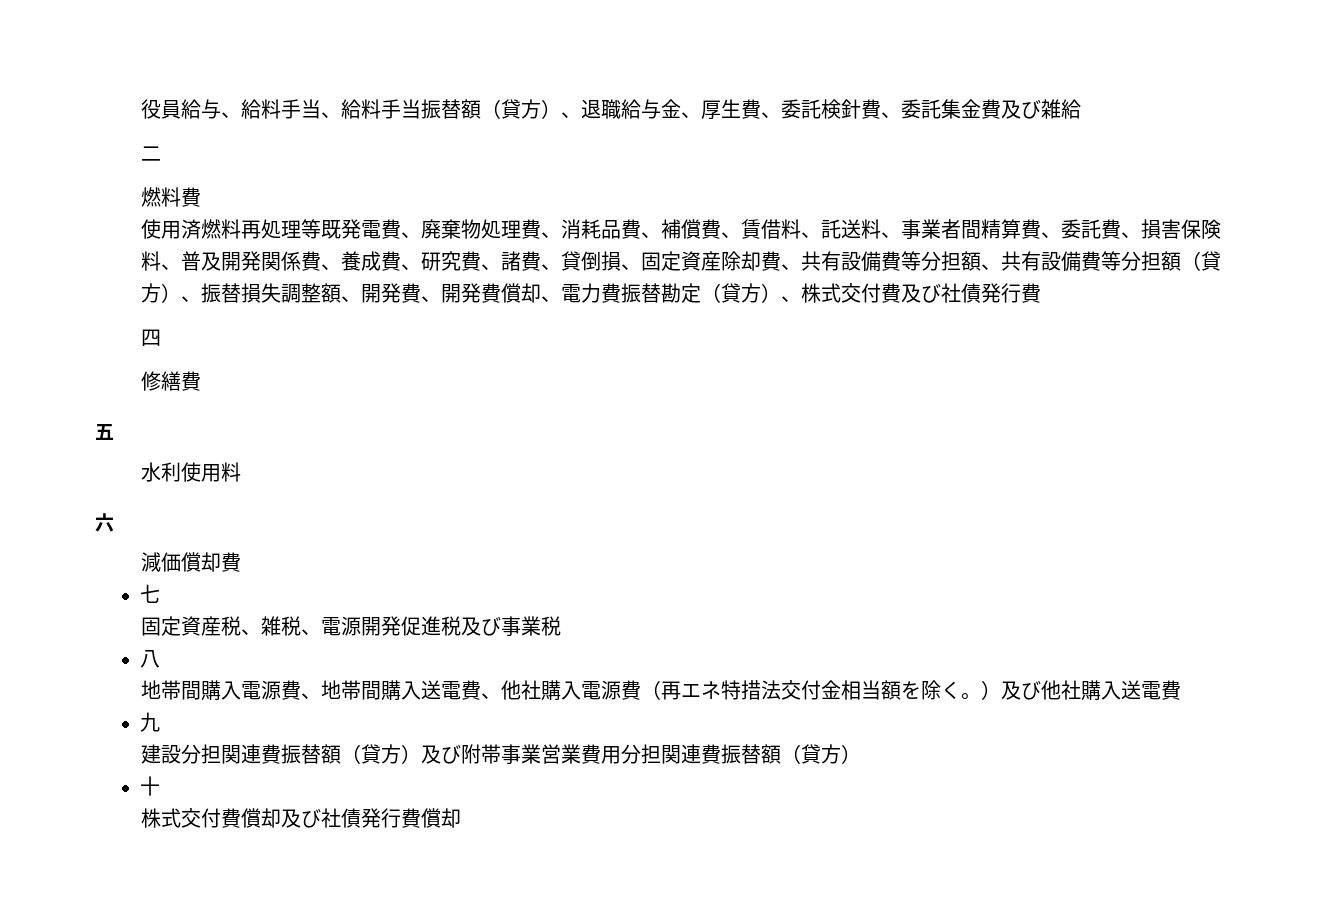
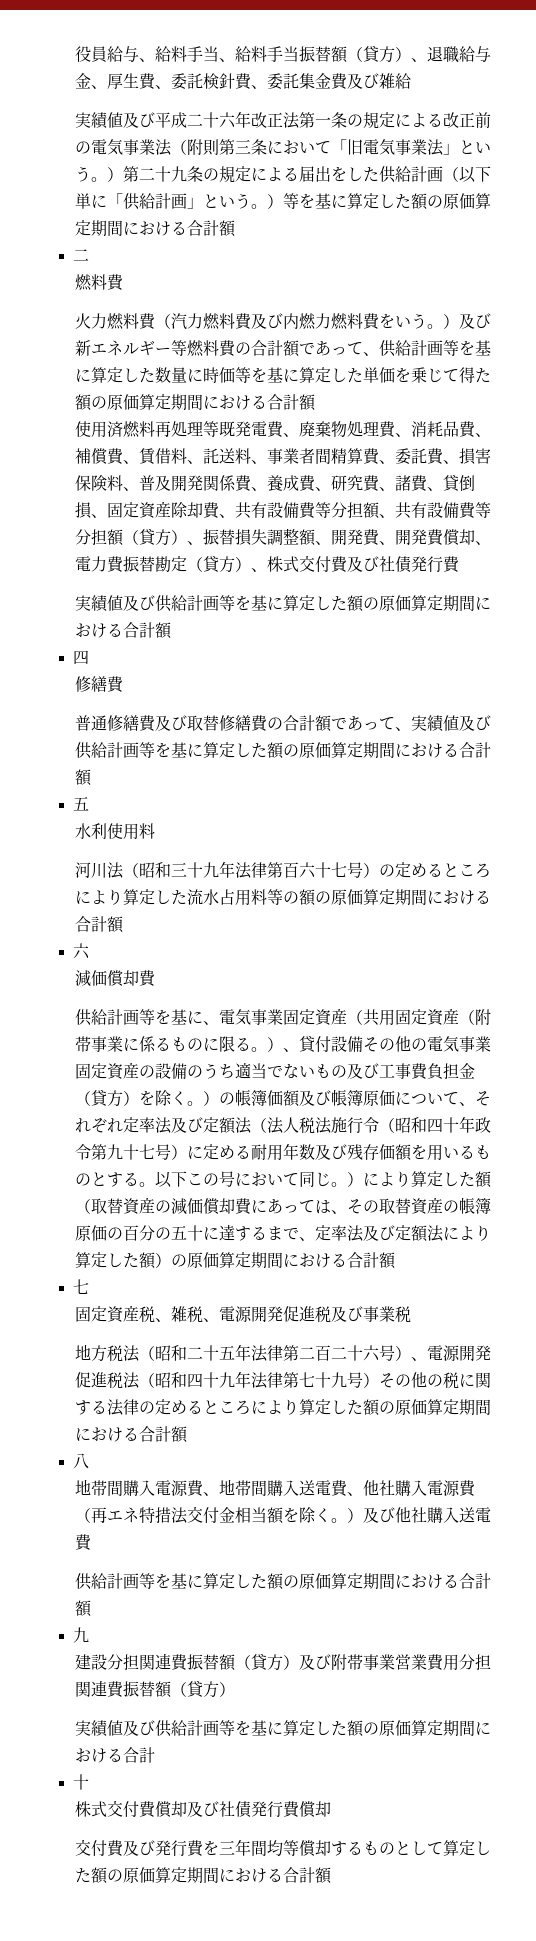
[140,146,161,161] [140,187,201,207] 二 // 燃料費 -> [75,111,492,129] [75,139,492,156] [75,166,492,183] [75,193,492,210] [75,220,237,237] [73,249,90,261] [75,274,125,291] [75,313,492,330] [75,340,492,357] [75,367,492,383] [75,394,317,411] 実績値及び平成二十六年改正法第一条の規定による改正前の電気事業法（附則第三条において「旧電気事業法」という。）第二十九条の規定による届出をした供給計画（以下単に「供給計画」という。）等を基に算定した額の原価算定期間における合計額 // 二 // 燃料費 // 火力燃料費（汽力燃料費及び内燃力燃料費をいう。）及び新エネルギー等燃料費の合計額であって、供給計画等を基に算定した数量に時価等を基に算定した単価を乗じて得た額の原価算定期間における合計額
[140,329,161,347] [140,371,201,391] [95,424,114,440] [140,462,241,482] [95,513,114,532] [140,552,241,572] 四 // 修繕費 // 五 // 水利使用料 // 六 // 減価償却費 -> [75,595,492,612] [75,622,173,639] [73,650,90,665] [75,676,125,693] [75,715,492,732] [75,742,492,759] [75,769,93,786] [73,796,90,811] [75,823,156,840] [75,861,492,879] [75,889,492,906] [75,916,125,933] [73,943,91,959] [75,970,157,987] [75,1008,492,1026] [75,1036,492,1053] [75,1062,476,1080] [75,1089,492,1107] [75,1116,492,1134] [75,1143,492,1161] [75,1171,493,1188] [75,1197,492,1215] [75,1224,492,1242] [75,1252,397,1269] 実績値及び供給計画等を基に算定した額の原価算定期間における合計額 // 四 // 修繕費 // 普通修繕費及び取替修繕費の合計額であって、実績値及び供給計画等を基に算定した額の原価算定期間における合計額 // 五 // 水利使用料 // 河川法（昭和三十九年法律第百六十七号）の定めるところにより算定した流水占用料等の額の原価算定期間における合計額 // 六 // 減価償却費 // 供給計画等を基に、電気事業固定資産（共用固定資産（附帯事業に係るものに限る。）、貸付設備その他の電気事業固定資産の設備のうち適当でないもの及び工事費負担金（貸方）を除く。）の帳簿価額及び帳簿原価について、それぞれ定率法及び定額法（法人税法施行令（昭和四十年政令第九十七号）に定める耐用年数及び残存価額を用いるものとする。以下この号において同じ。）により算定した額（取替資産の減価償却費にあっては、その取替資産の帳簿原価の百分の五十に達するまで、定率法及び定額法により算定した額）の原価算定期間における合計額
(561, 626) none -> [75,1344,492,1362] [75,1371,492,1389] [75,1399,492,1416] [75,1426,189,1443] // 地方税法（昭和二十五年法律第二百二十六号）、電源開発促進税法（昭和四十九年法律第七十九号）その他の税に関する法律の定めるところにより算定した額の原価算定期間における合計額
(1181, 690) none -> [75,1573,492,1590] [75,1600,93,1617] // 供給計画等を基に算定した額の原価算定期間における合計額
(861, 754) none -> [75,1720,492,1737] [75,1747,156,1763] // 実績値及び供給計画等を基に算定した額の原価算定期間における合計
(461, 818) none -> [75,1839,492,1857] [75,1867,333,1884] // 交付費及び発行費を三年間均等償却するものとして算定した額の原価算定期間における合計額

